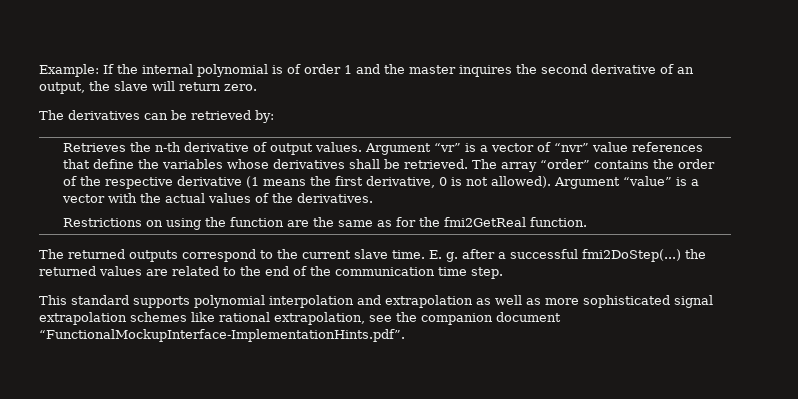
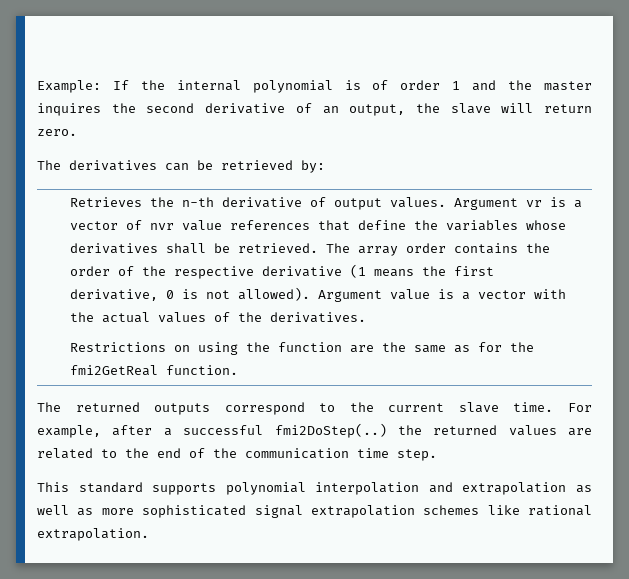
[434,143,462,152] “vr” -> [526,200,543,207] vr
[554,143,590,152] “nvr” -> [150,223,175,230] nvr
[540,159,591,169] “order” -> [406,243,447,253] order
[623,176,673,186] “value” -> [390,289,431,300] value
[429,250,458,262] E. g. -> [567,403,592,412] [37,425,101,438] For example,
[582,249,681,262] fmi2DoStep(...) -> [274,423,387,438] fmi2DoStep(..)
[274,312,561,325] [39,329,405,342] extrapolation, see the companion document “FunctionalMockupInterface-ImplementationHints.pdf”. -> [37,528,149,541] extrapolation.

